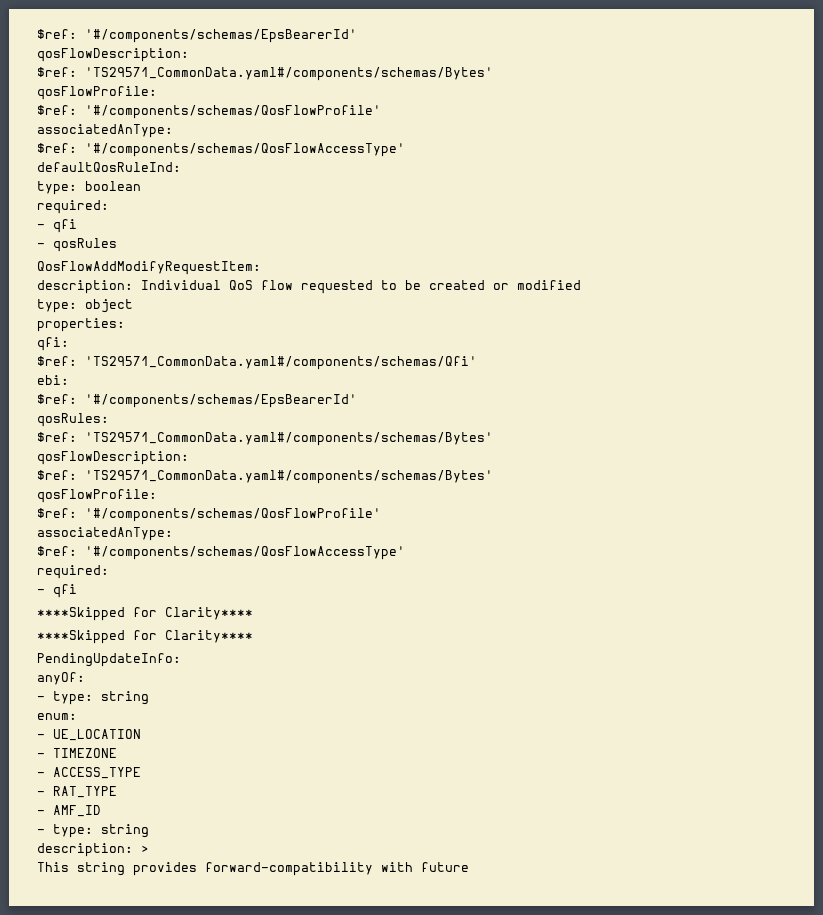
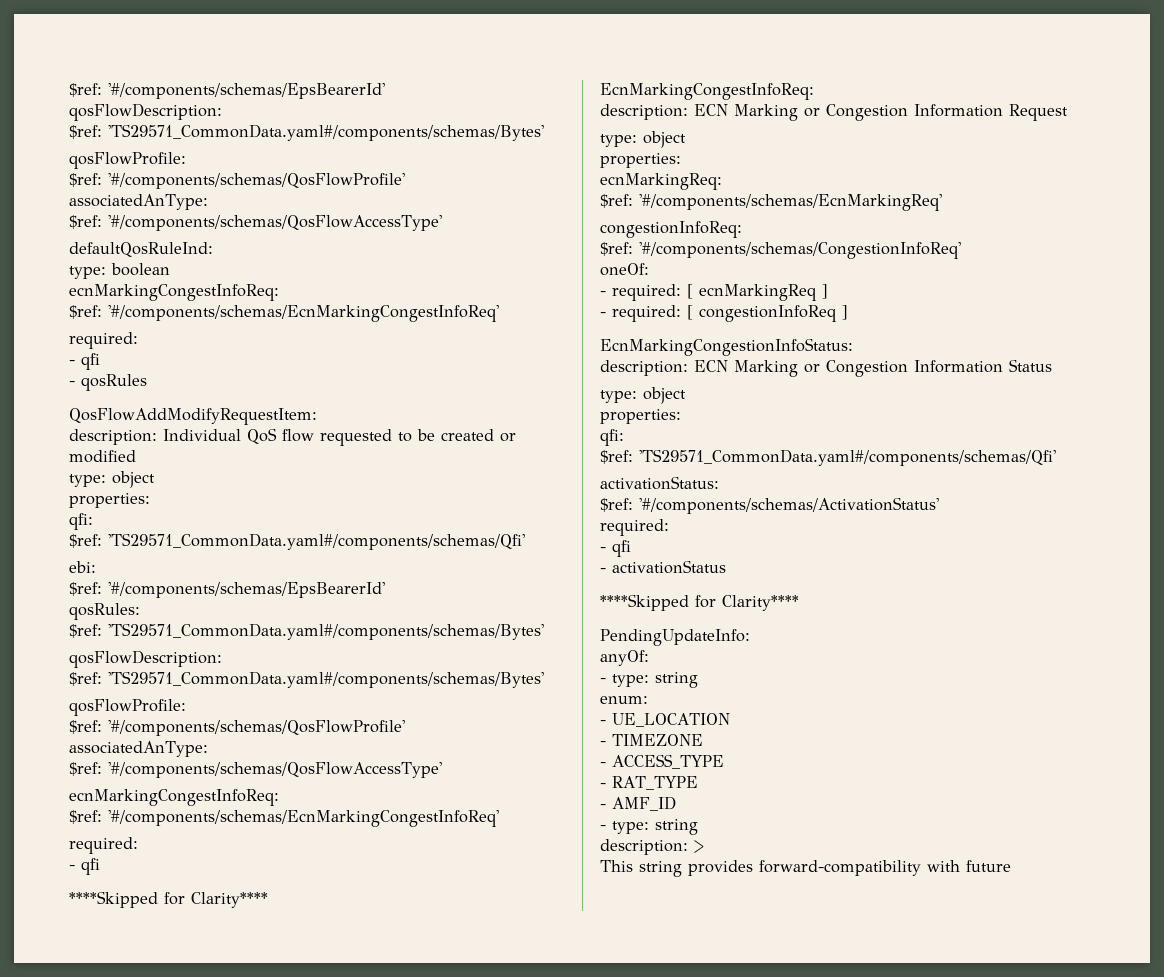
(141, 186) none -> [69,284,279,301] [69,305,499,322] // ecnMarkingCongestInfoReq: // $ref: '#/components/schemas/EcnMarkingCongestInfoReq'
(405, 553) none -> [69,789,279,806] [69,810,499,827] // ecnMarkingCongestInfoReq: // $ref: '#/components/schemas/EcnMarkingCongestInfoReq'
(253, 613) none -> [600,83,814,100] [600,104,1068,121] [600,131,686,148] [600,153,681,168] [600,173,722,190] [600,194,942,211] [600,221,742,238] [600,242,961,259] [600,263,649,276] [600,284,828,301] [600,305,848,322] [600,338,853,356] [600,359,1052,377] [600,387,686,404] [600,409,681,424] [600,429,624,446] [600,449,1056,466] [600,476,719,490] [600,497,939,514] [600,519,669,536] [600,540,631,557] [600,560,726,574] // EcnMarkingCongestInfoReq: // description: ECN Marking or Congestion Information Request // type: object // properties: // ecnMarkingReq: // $ref: '#/components/schemas/EcnMarkingReq' // congestionInfoReq: // $ref: '#/components/schemas/CongestionInfoReq' // oneOf: // - required: [ ecnMarkingReq ] // - required: [ congestionInfoReq ] // EcnMarkingCongestionInfoStatus: // description: ECN Marking or Congestion Information Status // type: object // properties: // qfi: // $ref: 'TS29571_CommonData.yaml#/components/schemas/Qfi' // activationStatus: // $ref: '#/components/schemas/ActivationStatus' // required: // - qfi // - activationStatus

